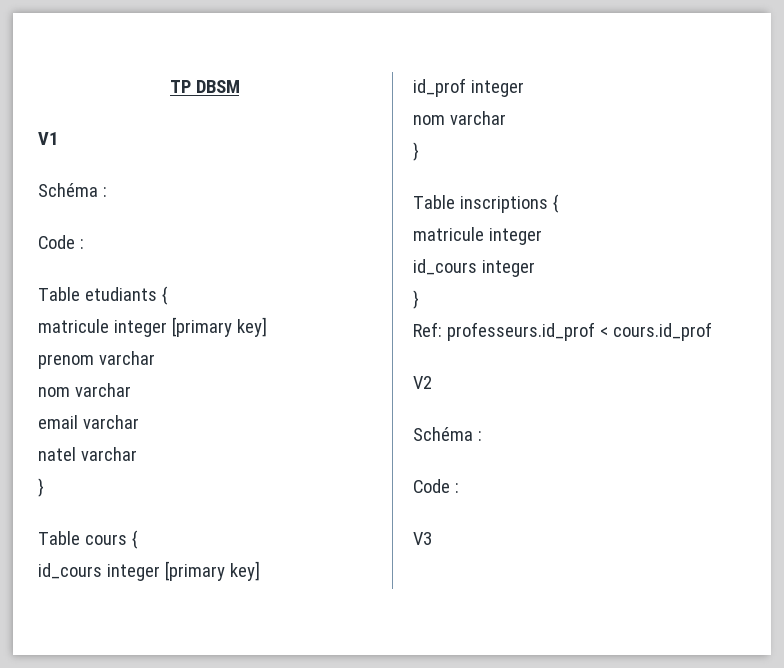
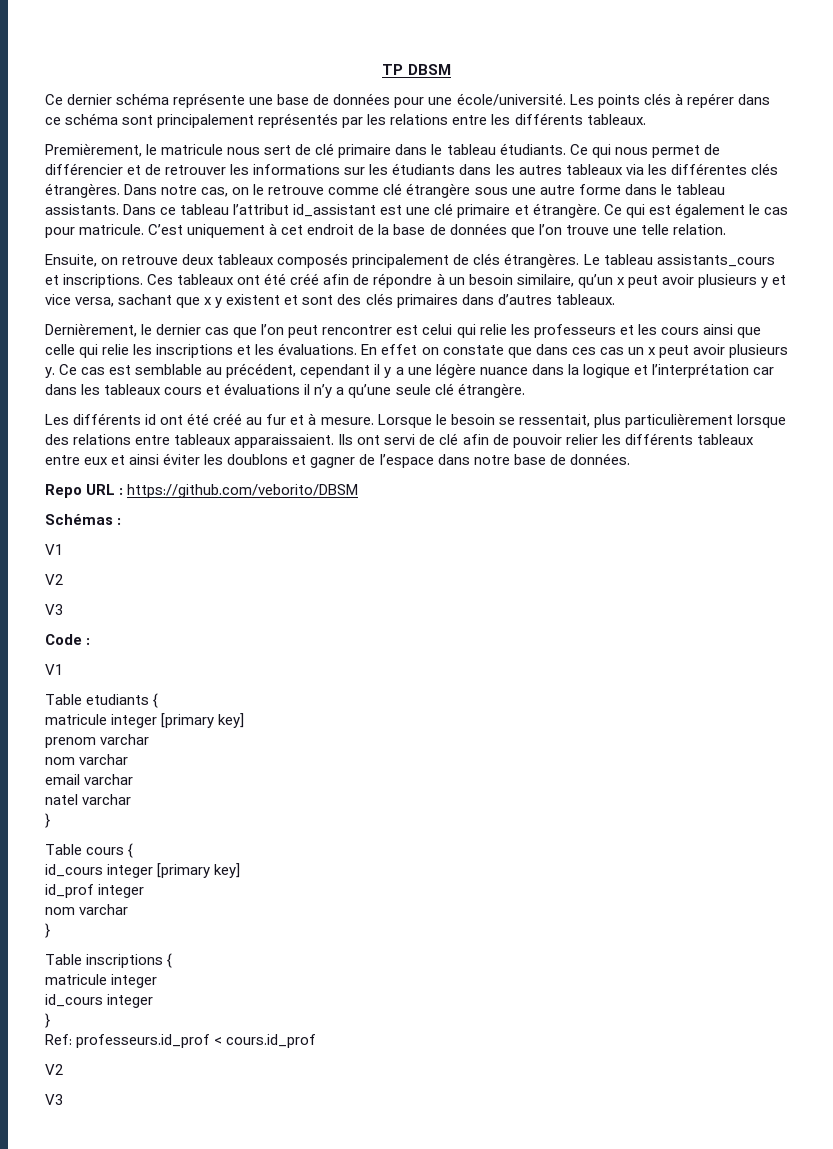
[38,132,58,145] [38,183,107,197] [38,235,84,249] // V1 // Schéma : // Code : -> [45,93,770,108] [45,113,646,128] [45,143,720,158] [45,163,778,175] [45,183,725,198] [45,203,788,218] [45,223,726,238] [45,253,775,268] [45,273,786,288] [45,293,615,308] [45,323,761,338] [45,343,788,358] [45,363,774,378] [45,383,525,398] [45,413,786,428] [45,433,754,448] [45,453,630,468] [45,484,359,498] [45,514,122,525] [45,544,63,555] [45,574,63,585] [45,604,63,615] [45,634,91,645] [45,664,63,675] // Ce dernier schéma représente une base de données pour une école/université. Les points clés à repérer dans ce schéma sont principalement représentés par les relations entre les différents tableaux. // Premièrement, le matricule nous sert de clé primaire dans le tableau étudiants. Ce qui nous permet de différencier et de retrouver les informations sur les étudiants dans les autres tableaux via les différentes clés étrangères. Dans notre cas, on le retrouve comme clé étrangère sous une autre forme dans le tableau assistants. Dans ce tableau l’attribut id_assistant est une clé primaire et étrangère. Ce qui est également le cas pour matricule. C’est uniquement à cet endroit de la base de données que l’on trouve une telle relation. // Ensuite, on retrouve deux tableaux composés principalement de clés étrangères. Le tableau assistants_cours et inscriptions. Ces tableaux ont été créé afin de répondre à un besoin similaire, qu’un x peut avoir plusieurs y et vice versa, sachant que x y existent et sont des clés primaires dans d’autres tableaux. // Dernièrement, le dernier cas que l’on peut rencontrer est celui qui relie les professeurs et les cours ainsi que celle qui relie les inscriptions et les évaluations. En effet on constate que dans ces cas un x peut avoir plusieurs y. Ce cas est semblable au précédent, cependant il y a une légère nuance dans la logique et l’interprétation car dans les tableaux cours et évaluations il n’y a qu’une seule clé étrangère. // Les différents id ont été créé au fur et à mesure. Lorsque le besoin se ressentait, plus particulièrement lorsque des relations entre tableaux apparaissaient. Ils ont servi de clé afin de pouvoir relier les différents tableaux entre eux et ainsi éviter les doublons et gagner de l’espace dans notre base de données. // Repo URL : https://github.com/veborito/DBSM // Schémas : // V1 // V2 // V3 // Code : // V1
[413,427,482,441] [413,479,459,493] // Schéma : // Code : -> (63, 1069) none

